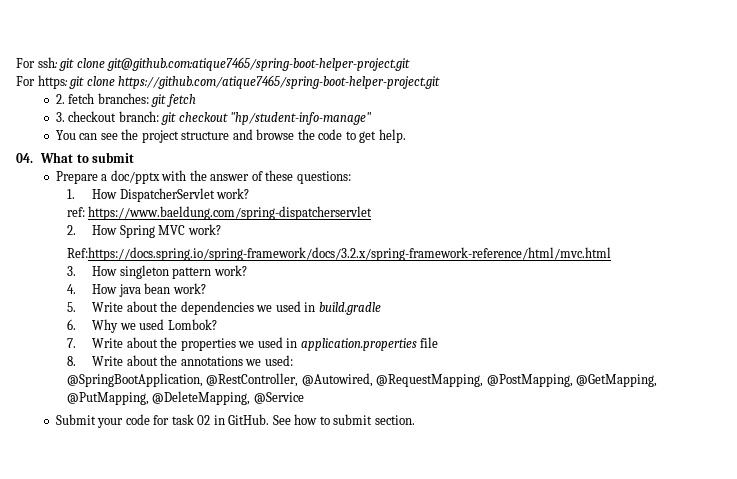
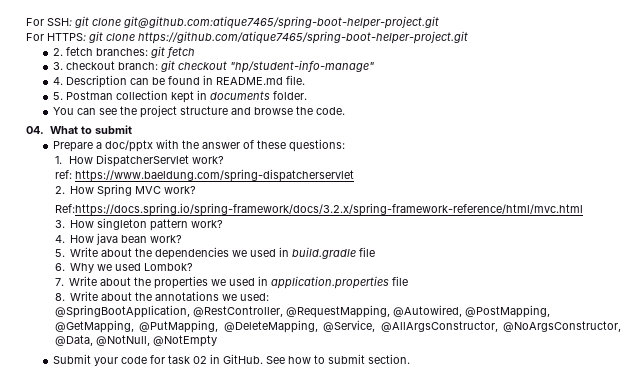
[16,57,58,68] For ssh: -> [26,18,72,26] For SSH:
[37,75,68,89] https: -> [47,33,86,41] HTTPS:
(372, 118) none -> [52,75,305,88] [52,90,307,103] // 4. Description can be found in README.md file. // 5. Postman collection kept in documents folder.
[318,129,406,143] code to get help. -> [315,107,345,115] code.
(381, 308) none -> [359,247,376,257] file
[301,373,484,387] @Autowired, @RequestMapping, -> [285,305,462,318] @RequestMapping, @Autowired,
[253,392,304,404] @Service -> [323,320,621,332] [54,335,217,347] @Service, @AllArgsConstructor, @NoArgsConstructor, @Data, @NotNull, @NotEmpty

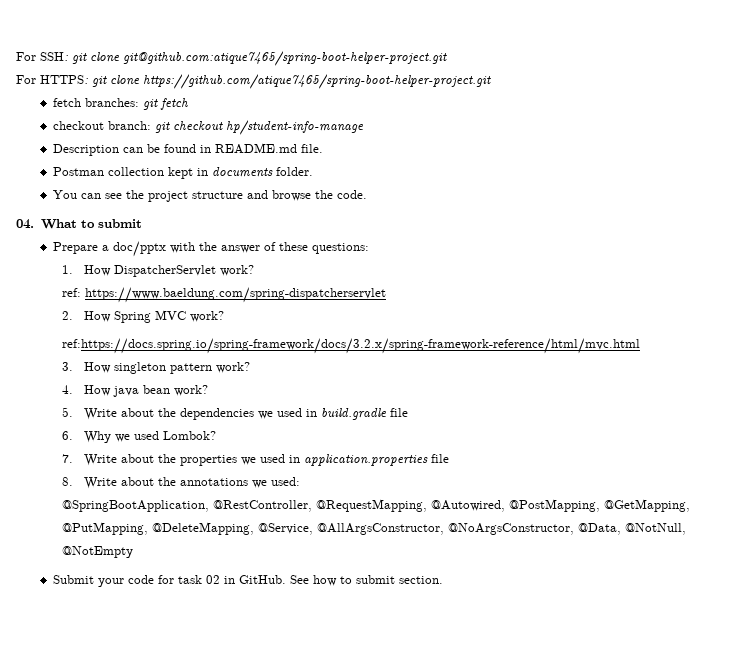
[52,48,63,56] 2. -> (491, 81) none
[52,62,63,70] 3. -> (189, 104) none
[229,60,374,73] [52,77,63,85] "hp/student-info-manage" // 4. -> [226,120,365,135] hp/student-info-manage //
[52,92,63,100] 5. -> (324, 148) none
[54,203,583,216] Ref:https://docs.spring.io/spring-framework/docs/3.2.x/spring-framework-reference/html/mvc.html -> [61,338,640,354] ref:https://docs.spring.io/spring-framework/docs/3.2.x/spring-framework-reference/html/mvc.html

